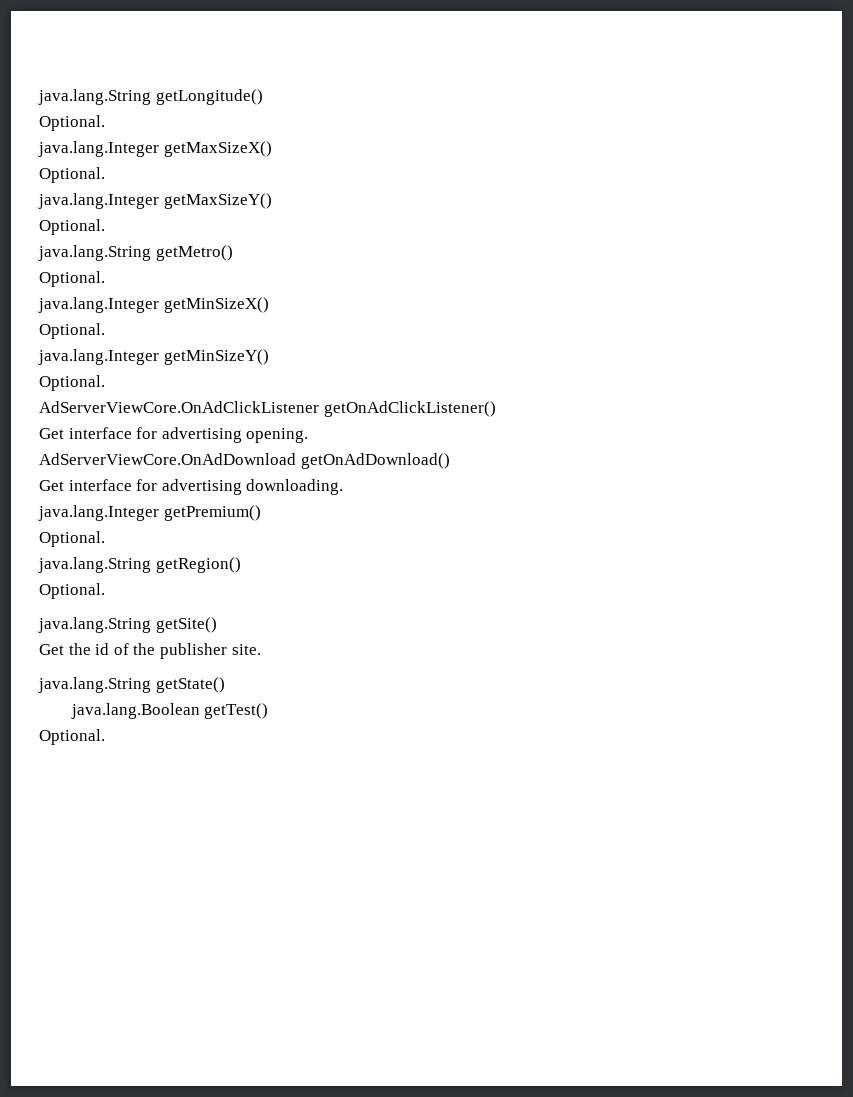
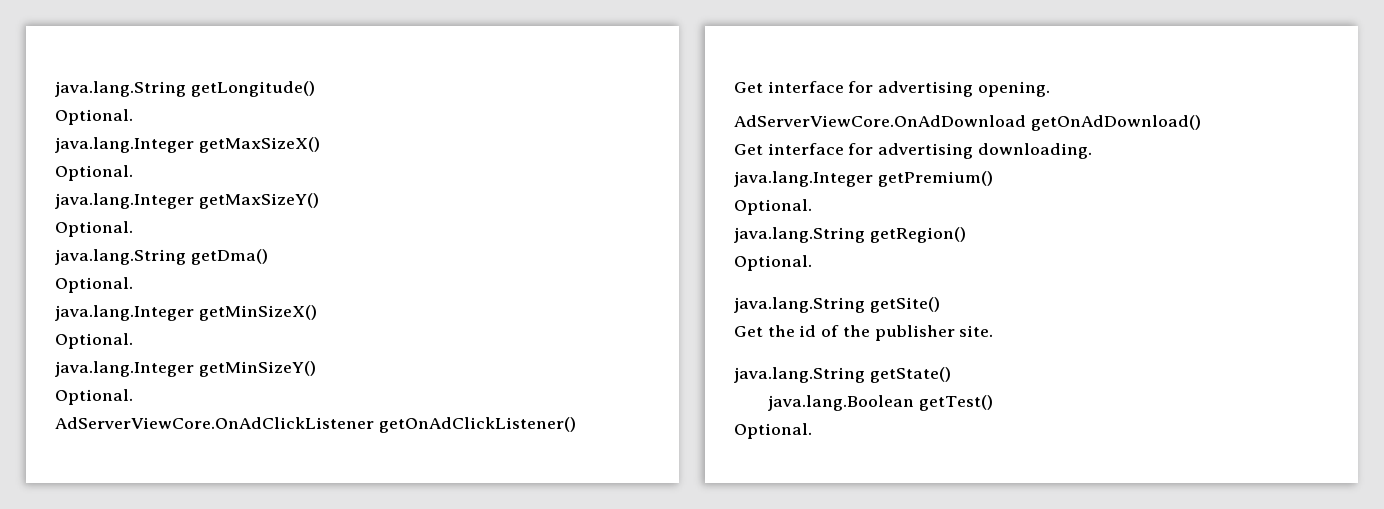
[155,245,233,261] getMetro() -> [190,249,268,265] getDma()

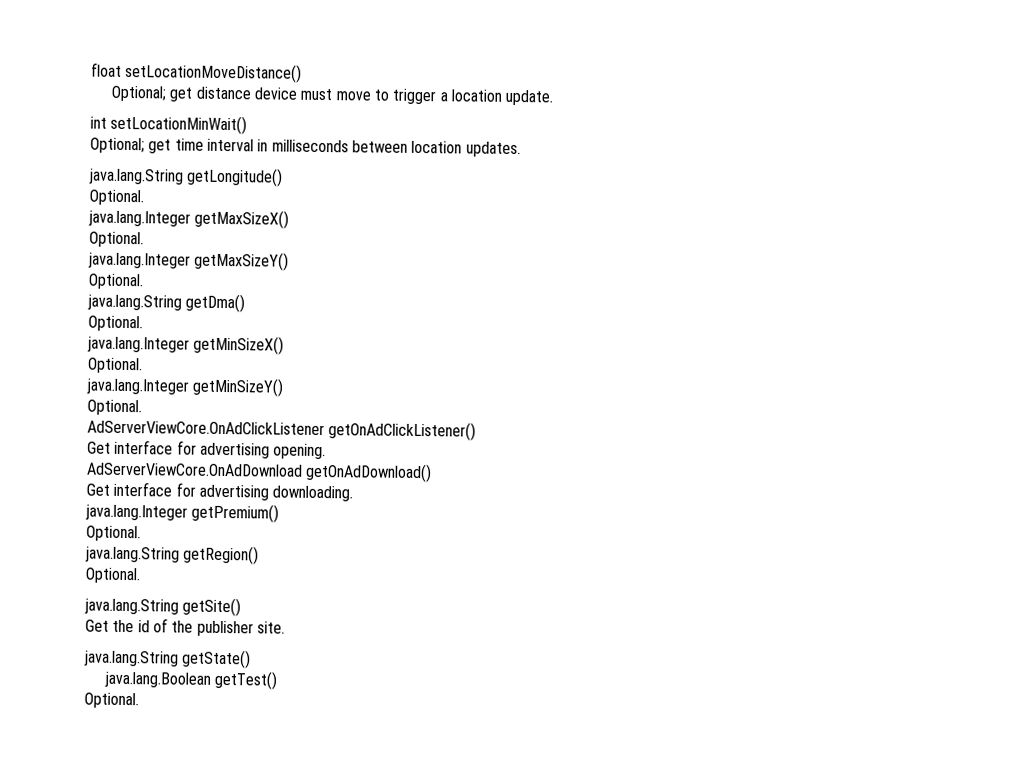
(55, 89) none -> [91,62,303,83] [111,85,554,106] [90,114,248,135] [90,137,521,158] float setLocationMoveDistance() // Optional; get distance device must move to trigger a location update. // int setLocationMinWait() // Optional; get time interval in milliseconds between location updates. //

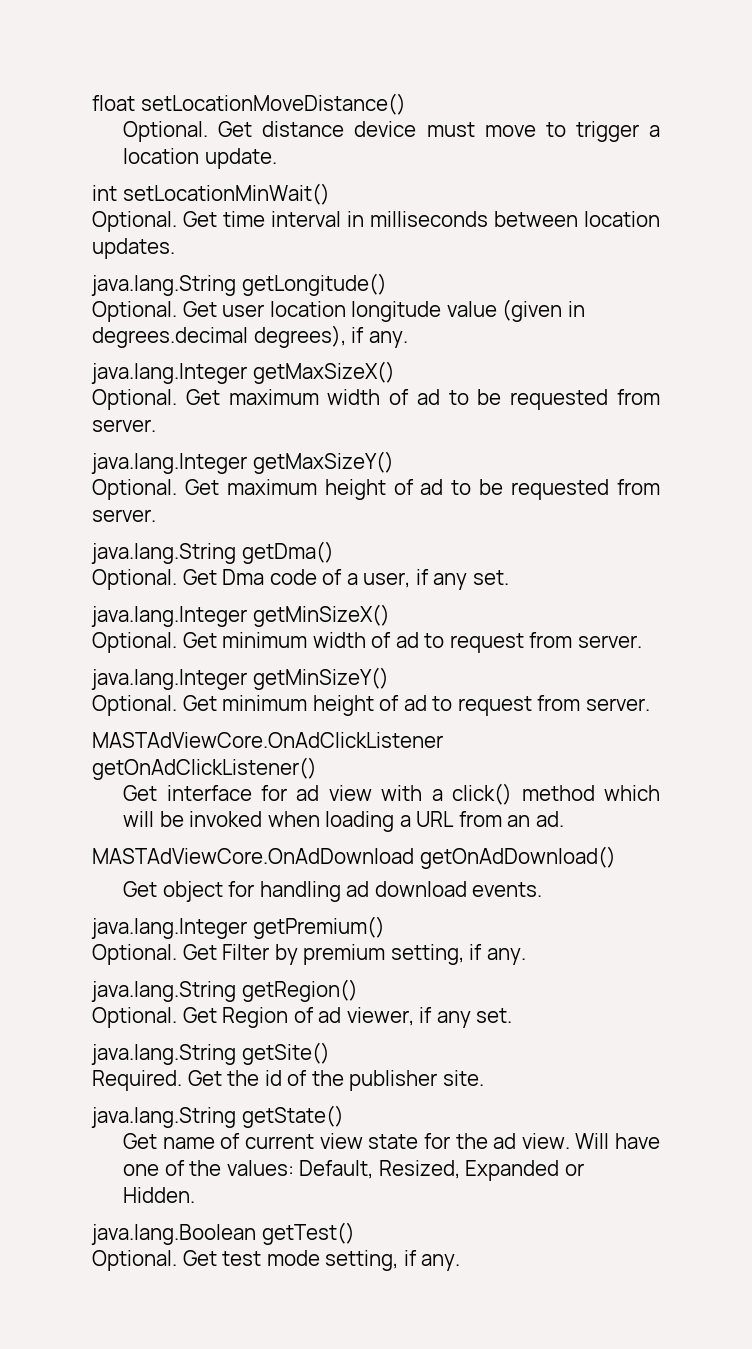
[111,85,193,102] Optional; get -> [123,121,253,142] Optional. Get
[90,137,172,154] Optional; get -> [92,211,217,232] Optional. Get
[88,209,290,229] [89,231,144,248] [88,251,290,271] [88,273,144,290] [87,293,246,313] [88,315,143,332] [87,335,285,355] [88,357,143,374] [86,377,284,397] [87,399,142,416] [87,420,477,441] [87,439,327,460] [86,462,433,483] [86,481,354,502] [85,503,280,523] [86,525,141,542] [85,545,260,565] [85,567,141,584] // java.lang.Integer getMaxSizeX() // Optional. // java.lang.Integer getMaxSizeY() // Optional. // java.lang.String getDma() // Optional. // java.lang.Integer getMinSizeX() // Optional. // java.lang.Integer getMinSizeY() // Optional. // AdServerViewCore.OnAdClickListener getOnAdClickListener() // Get interface for advertising opening. // AdServerViewCore.OnAdDownload getOnAdDownload() // Get interface for advertising downloading. // java.lang.Integer getPremium() // Optional. // java.lang.String getRegion() // Optional. -> [182,299,585,322] [92,325,408,348] [91,361,395,384] [92,389,660,410] [92,419,156,432] [91,451,394,474] [92,479,661,500] [92,509,156,522] [91,541,334,564] [92,569,509,590] [91,604,390,627] [92,632,642,653] [91,667,389,690] [92,695,650,716] [92,732,443,748] [92,757,317,780] [123,783,661,805] [123,811,564,832] [92,846,616,869] [123,881,543,902] [91,916,385,939] [92,944,526,965] [91,979,358,1002] [92,1007,513,1028] Get user location longitude value (given in degrees.decimal degrees), if any. // java.lang.Integer getMaxSizeX() // Optional. Get maximum width of ad to be requested from server. // java.lang.Integer getMaxSizeY() // Optional. Get maximum height of ad to be requested from server. // java.lang.String getDma() // Optional. Get Dma code of a user, if any set. // java.lang.Integer getMinSizeX() // Optional. Get minimum width of ad to request from server. // java.lang.Integer getMinSizeY() // Optional. Get minimum height of ad to request from server. // MASTAdViewCore.OnAdClickListener getOnAdClickListener() // Get interface for ad view with a click() method which will be invoked when loading a URL from an ad. // MASTAdViewCore.OnAdDownload getOnAdDownload() // Get object for handling ad download events. // java.lang.Integer getPremium() // Optional. Get Filter by premium setting, if any. // java.lang.String getRegion() // Optional. Get Region of ad viewer, if any set.
(242, 607) none -> [92,1070,182,1091] Required.
[104,670,278,690] [84,692,139,709] java.lang.Boolean getTest() // Optional. -> [123,1133,661,1149] [123,1160,584,1181] [123,1187,196,1203] [91,1222,355,1245] [92,1250,461,1271] Get name of current view state for the ad view. Will have one of the values: Default, Resized, Expanded or Hidden. // java.lang.Boolean getTest() // Optional. Get test mode setting, if any.

